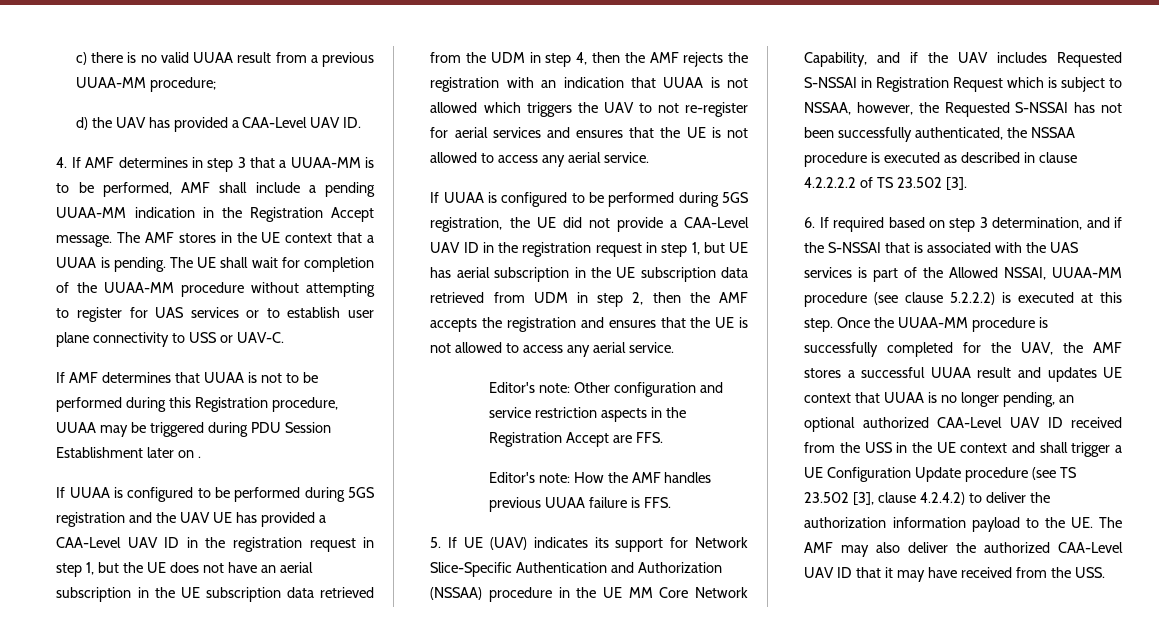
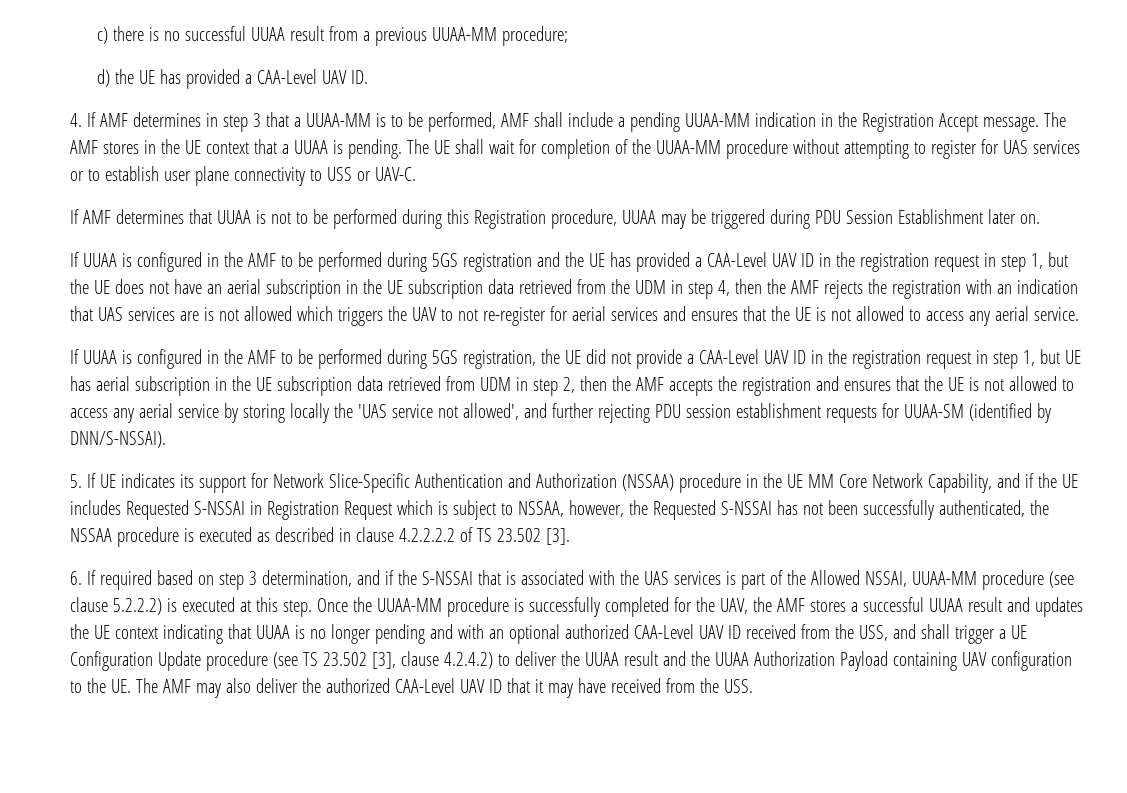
[160,52,189,63] valid -> [185,26,247,41] successful
[115,117,146,128] UAV -> [139,70,156,84] UE
[178,450,202,458] [56,487,194,502] on . // If UUAA is configured -> [1019,214,1040,224] [69,252,276,272] on. // If UUAA is configured in the AMF
[180,512,211,523] UAV -> (584, 259) none
[663,77,704,88] UUAA -> [97,307,199,321] UAS services are
(568, 199) none -> [206,349,276,364] in the AMF
[628,342,674,353] [488,382,723,397] [488,407,686,422] [488,432,663,447] [488,472,712,483] [488,497,671,512] service. // Editor's note: Other configuration and service restriction aspects in the Registration Accept are FFS. // Editor's note: How the AMF handles previous UUAA failure is FFS. -> [177,403,1051,423] [69,431,166,448] service by storing locally the 'UAS service not allowed', and further rejecting PDU session establishment requests for UUAA-SM (identified by DNN/S-NSSAI).
[489,537,527,550] (UAV) -> (116, 481) none
[958,52,989,63] UAV -> [1061,474,1078,488] UE
[1103,367,1122,378] [804,393,852,403] UE context -> [69,624,223,644] the UE context indicating
[1002,392,1055,407] pending, -> [374,624,484,644] pending and with
[864,442,1008,453] USS in the UE context -> [858,625,888,641] USS,
[804,517,1020,532] authorization information payload -> [584,651,1072,671] UUAA result and the UUAA Authorization Payload containing UAV configuration

